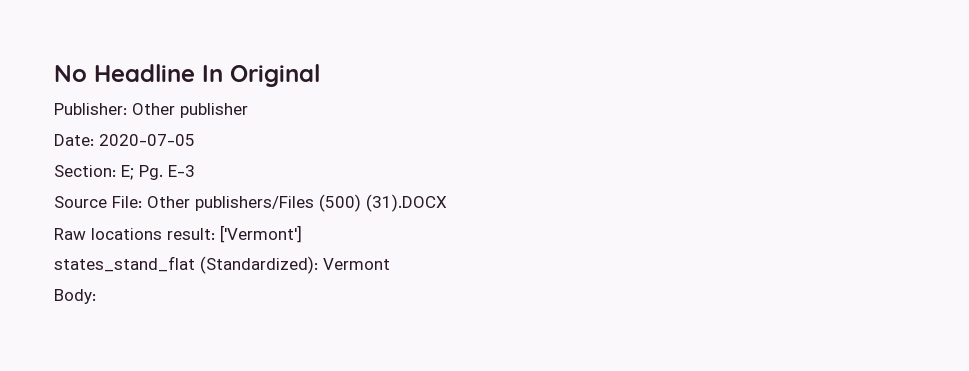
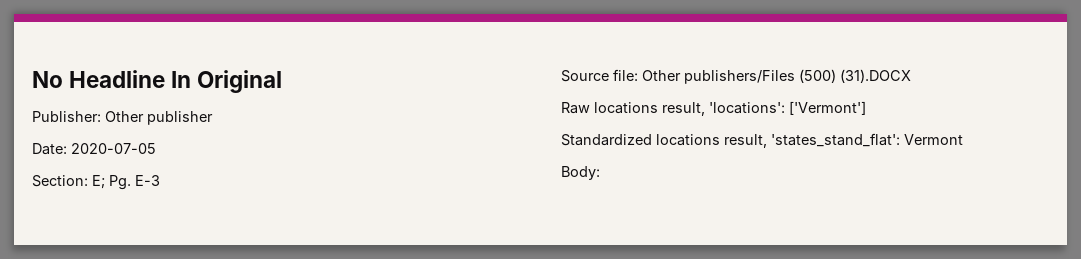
[112,196,142,208] File: -> [613,69,638,81] file:
[167,228,215,240] result: -> [662,102,785,116] result, 'locations':
[54,256,318,274] states_stand_flat (Standardized): -> [561,133,900,148] Standardized locations result, 'states_stand_flat':

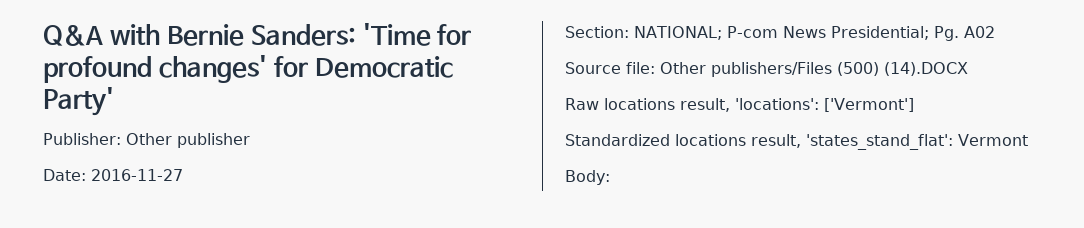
[32,70,283,93] No Headline In Original -> [43,23,472,46] [43,55,453,83] [43,87,114,116] Q&A with Bernie Sanders: 'Time for profound changes' for Democratic Party'
[71,143,156,154] 2020-07-05 -> [91,169,183,181] 2016-11-27
[92,175,160,190] E; Pg. E-3 -> [634,26,995,41] NATIONAL; P-com News Presidential; Pg. A02
[840,69,911,83] (31).DOCX -> [883,62,968,76] (14).DOCX

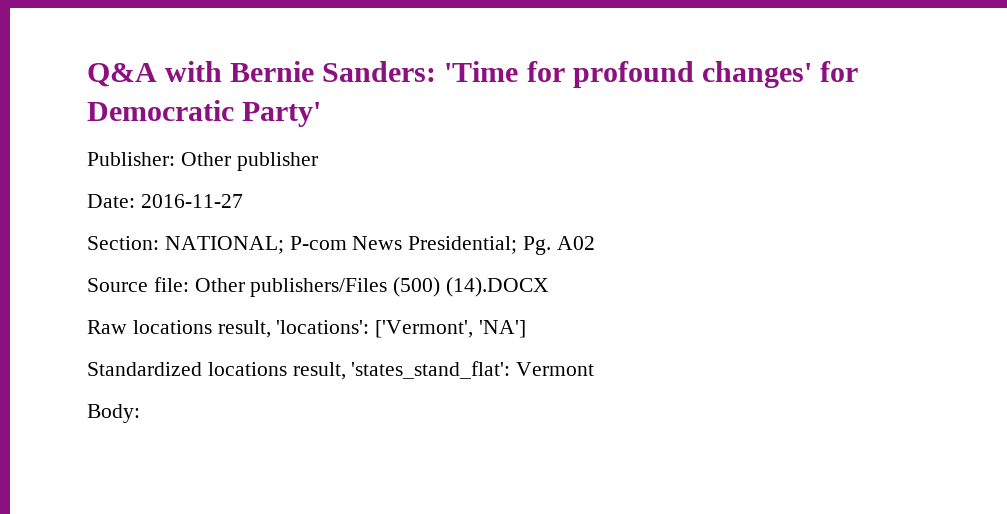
[824,98,914,112] ['Vermont'] -> [375,320,527,338] ['Vermont', 'NA']

